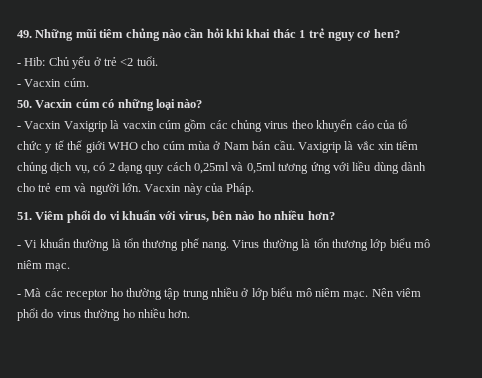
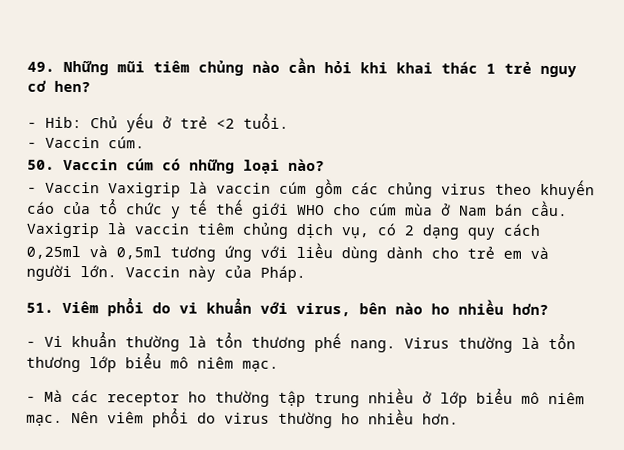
[24,79,62,87] Vacxin -> [45,136,100,149] Vaccin
[35,99,73,108] Vacxin -> [63,158,118,171] Vaccin
[24,120,157,132] Vacxin Vaxigrip là vacxin -> [45,181,271,198] Vaccin Vaxigrip là vaccin
[356,141,394,150] vắc xin -> [134,223,190,235] vaccin
[144,184,182,192] Vacxin -> [125,266,180,278] Vaccin

